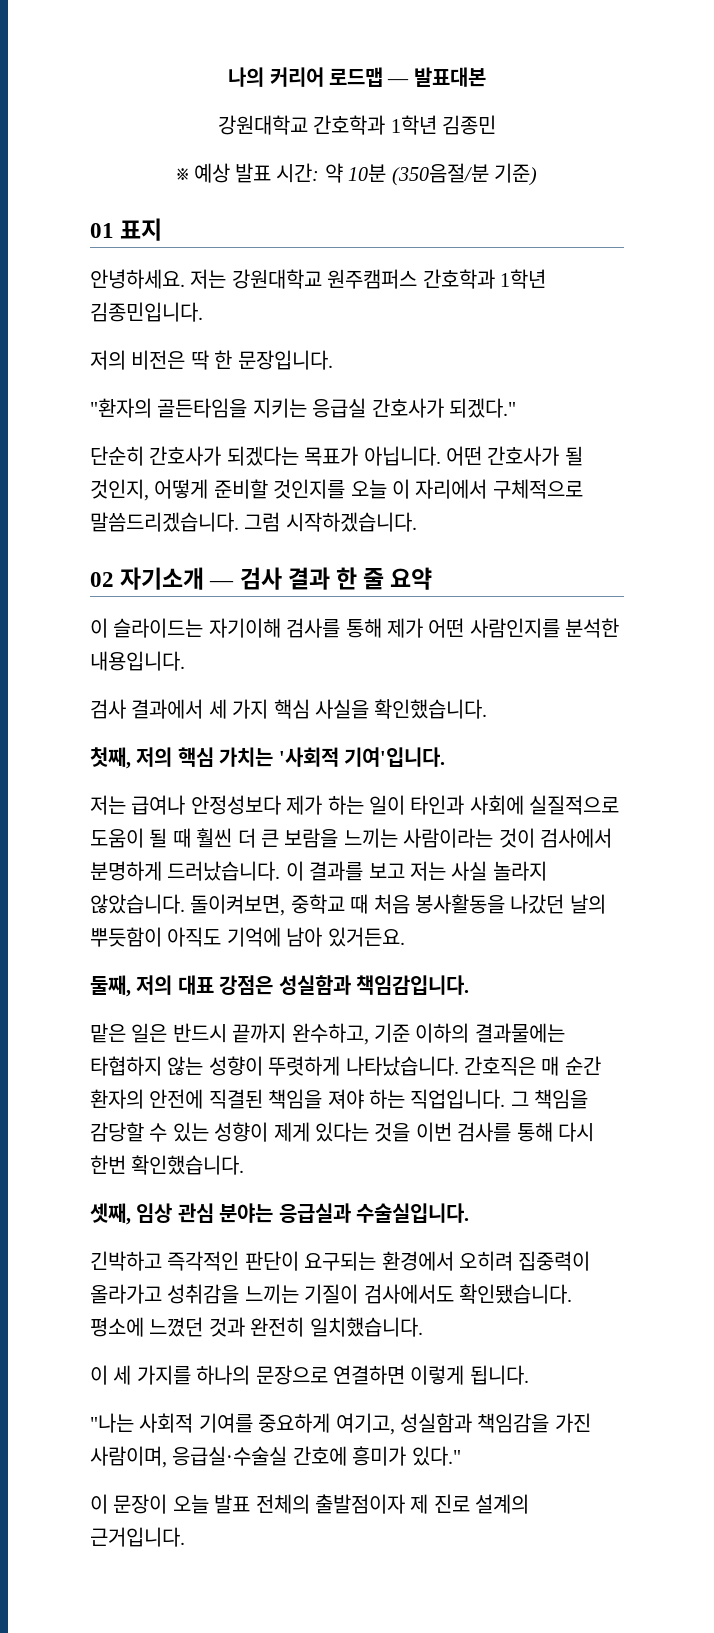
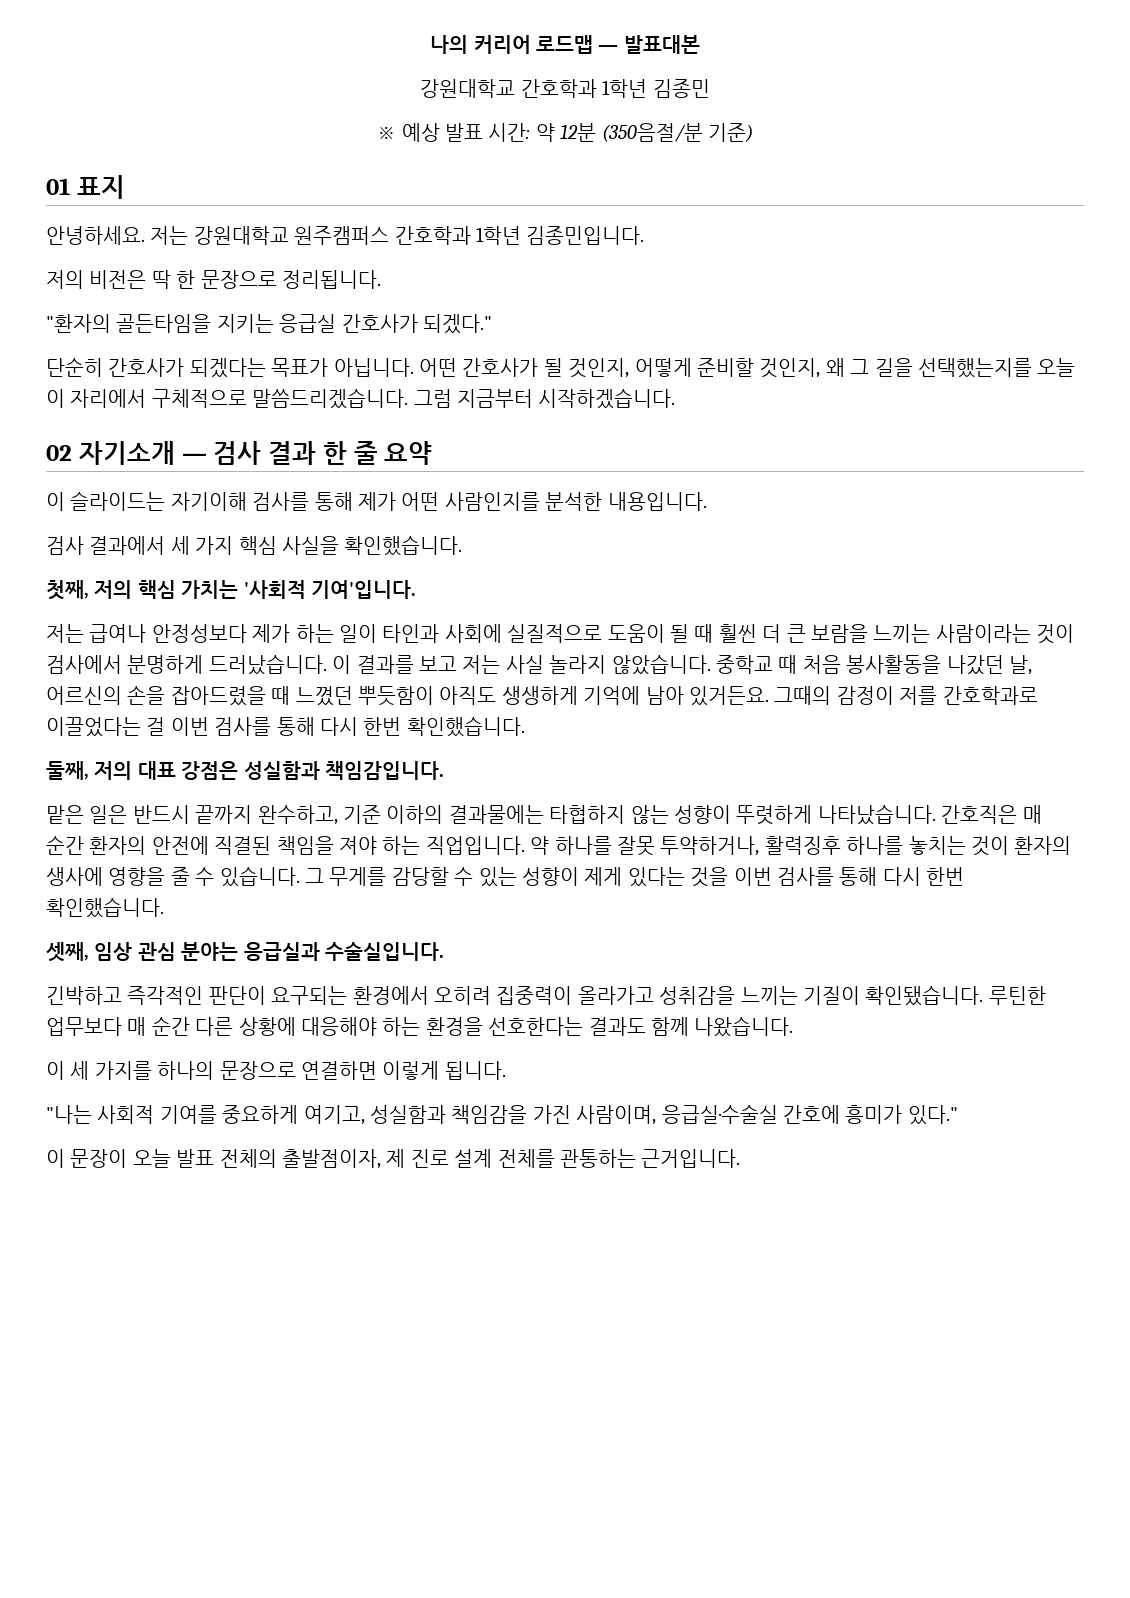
[348,164,387,182] 10분 -> [560,123,597,142] 12분
[237,350,333,370] 문장입니다. -> [200,270,381,289] 문장으로 정리됩니다.
[273,479,346,499] 것인지를 -> [759,358,1032,378] 것인지, 왜 그 길을 선택했는지를
(281, 522) none -> [457,389,533,408] 지금부터
[190,894,286,916] 돌이켜보면, -> (711, 664) none
[569,894,606,914] 날의 -> [1008,655,1032,675] [46,685,353,706] 날, 어르신의 손을 잡아드렸을 때 느꼈던
(222, 937) none -> [501,686,578,705] 생생하게
(405, 937) none -> [774,686,1038,705] [46,716,525,737] 그때의 감정이 저를 간호학과로 이끌었다는 걸 이번 검사를 통해 다시 한번 확인했습니다.
[510,1089,589,1109] 그 책임을 -> [530,836,1072,856] [46,866,387,887] 약 하나를 잘못 투약하거나, 활력징후 하나를 놓치는 것이 환자의 생사에 영향을 줄 수 있습니다. 그 무게를
[363,1284,572,1304] [90,1317,423,1337] 검사에서도 확인됐습니다. 평소에 느꼈던 것과 완전히 일치했습니다. -> [865,985,1046,1006] [46,1016,794,1037] 확인됐습니다. 루틴한 업무보다 매 순간 다른 상황에 대응해야 하는 환경을 선호한다는 결과도 함께 나왔습니다.
[315,1494,405,1514] 출발점이자 -> [282,1149,381,1169] 출발점이자,
[475,1494,530,1514] 설계의 -> [454,1149,636,1168] 설계 전체를 관통하는

